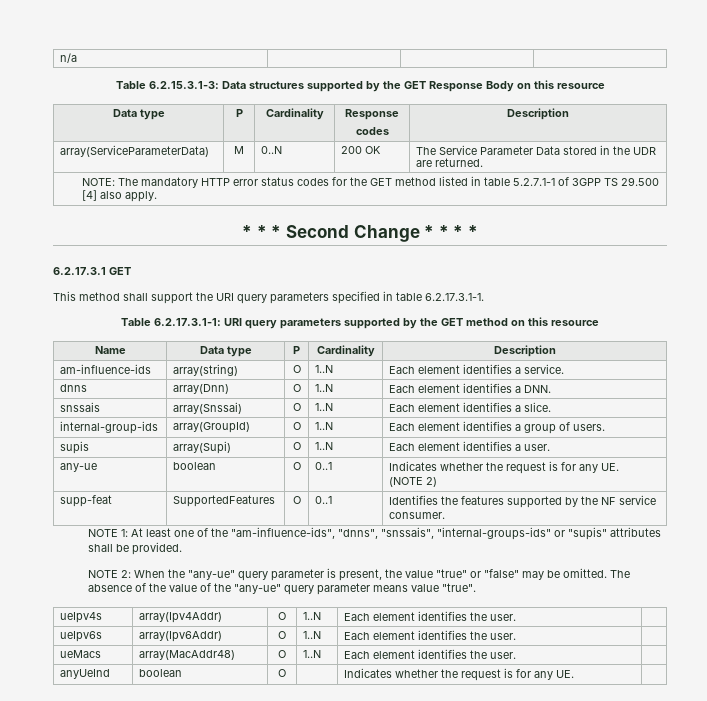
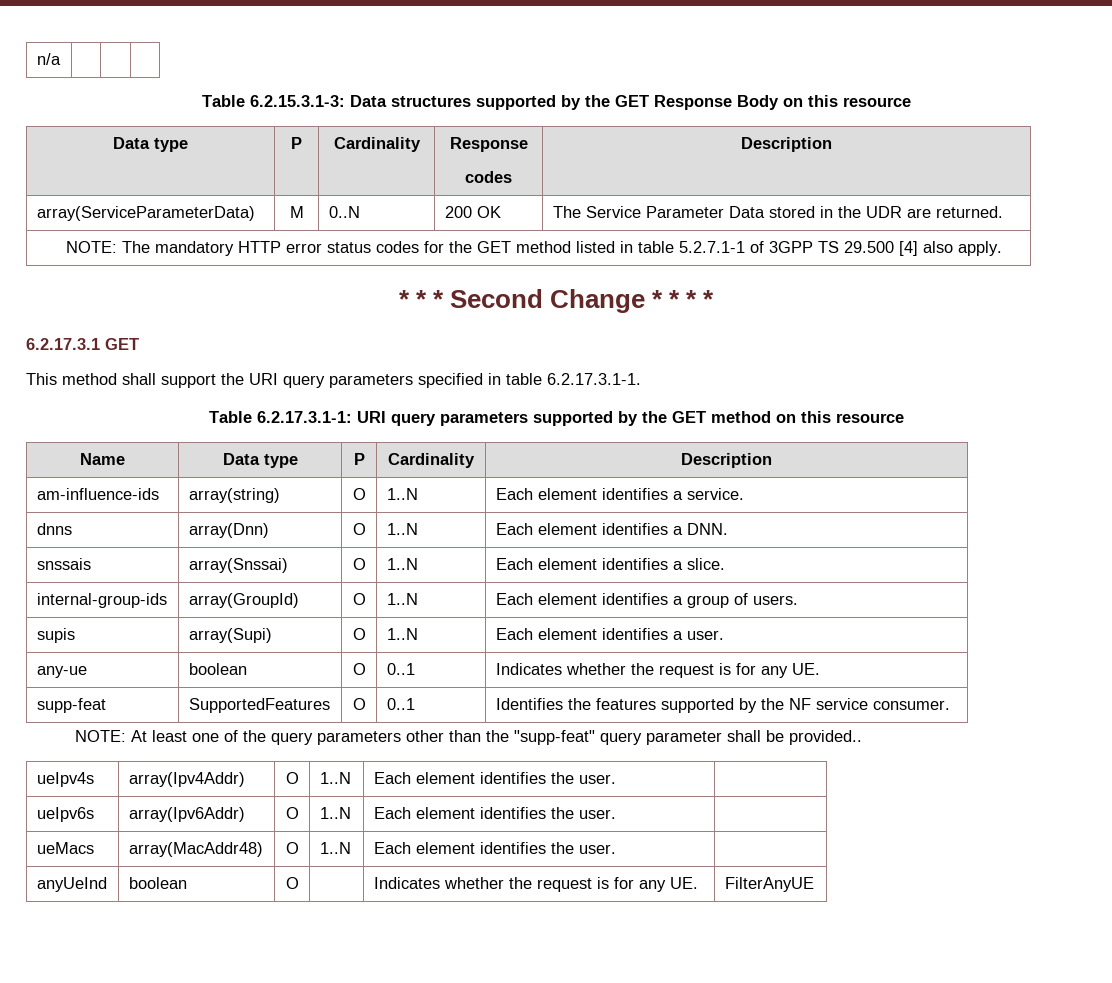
[389,477,438,487] // (NOTE 2) -> (820, 669) none
[88,529,129,537] NOTE 1: -> [75,730,127,742] NOTE:
[231,527,662,540] [88,542,183,555] [88,568,631,581] [88,583,477,595] "am-influence-ids", "dnns", "snssais", "internal-groups-ids" or "supis" attributes shall be provided. // NOTE 2: When the "any-ue" query parameter is present, the value "true" or "false" may be omitted. The absence of the value of the "any-ue" query parameter means value "true". -> [271,730,863,745] query parameters other than the "supp-feat" query parameter shall be provided..
(575, 674) none -> [724,877,814,892] FilterAnyUE

